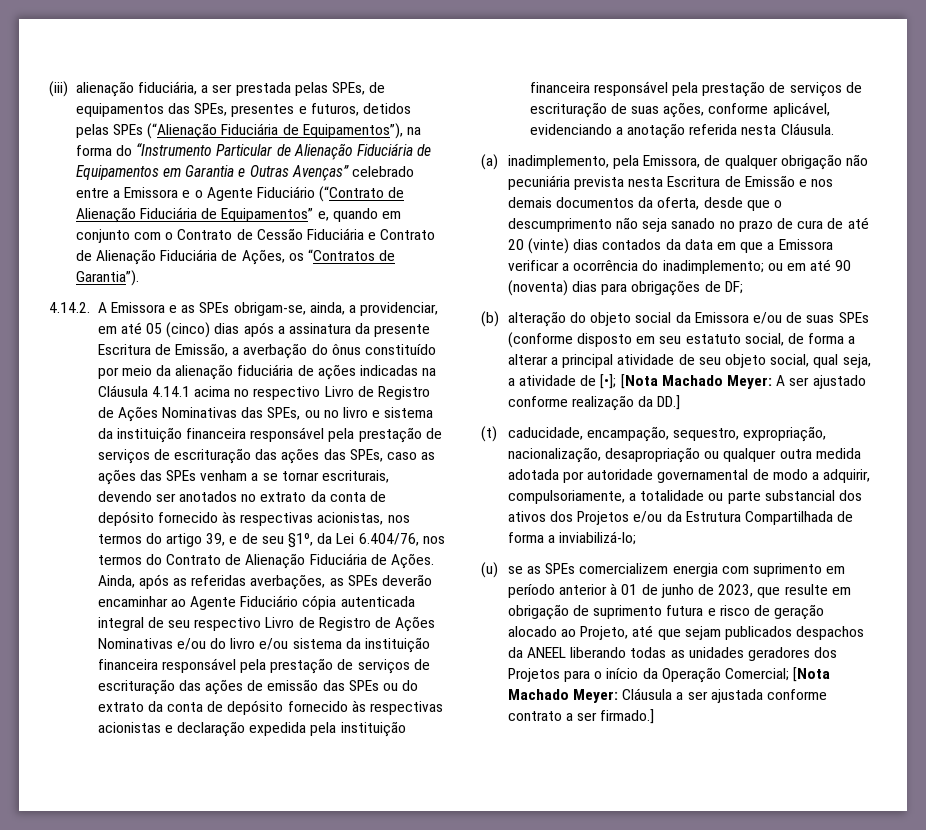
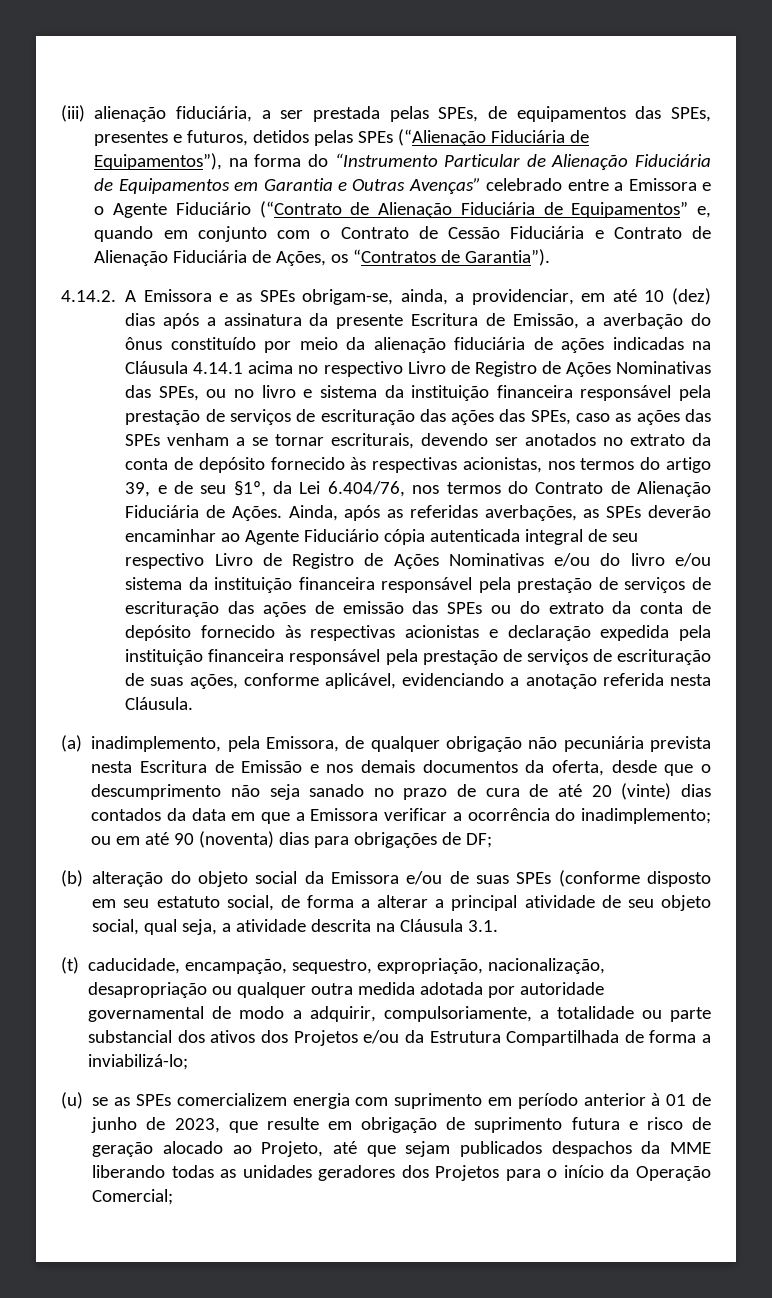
[146,322,211,338] 05 (cinco) -> [644,288,711,305] 10 (dez)
[580,374,866,389] [507,395,681,411] de [•]; [Nota Machado Meyer: A ser ajustado conforme realização da DD.] -> [311,919,499,932] descrita na Cláusula 3.1.
[527,647,567,658] ANEEL -> [670,1142,711,1154] MME
[793,667,831,682] [507,688,828,703] [507,709,655,724] [Nota Machado Meyer: Cláusula a ser ajustada conforme contrato a ser firmado.] -> (174, 1197) none

